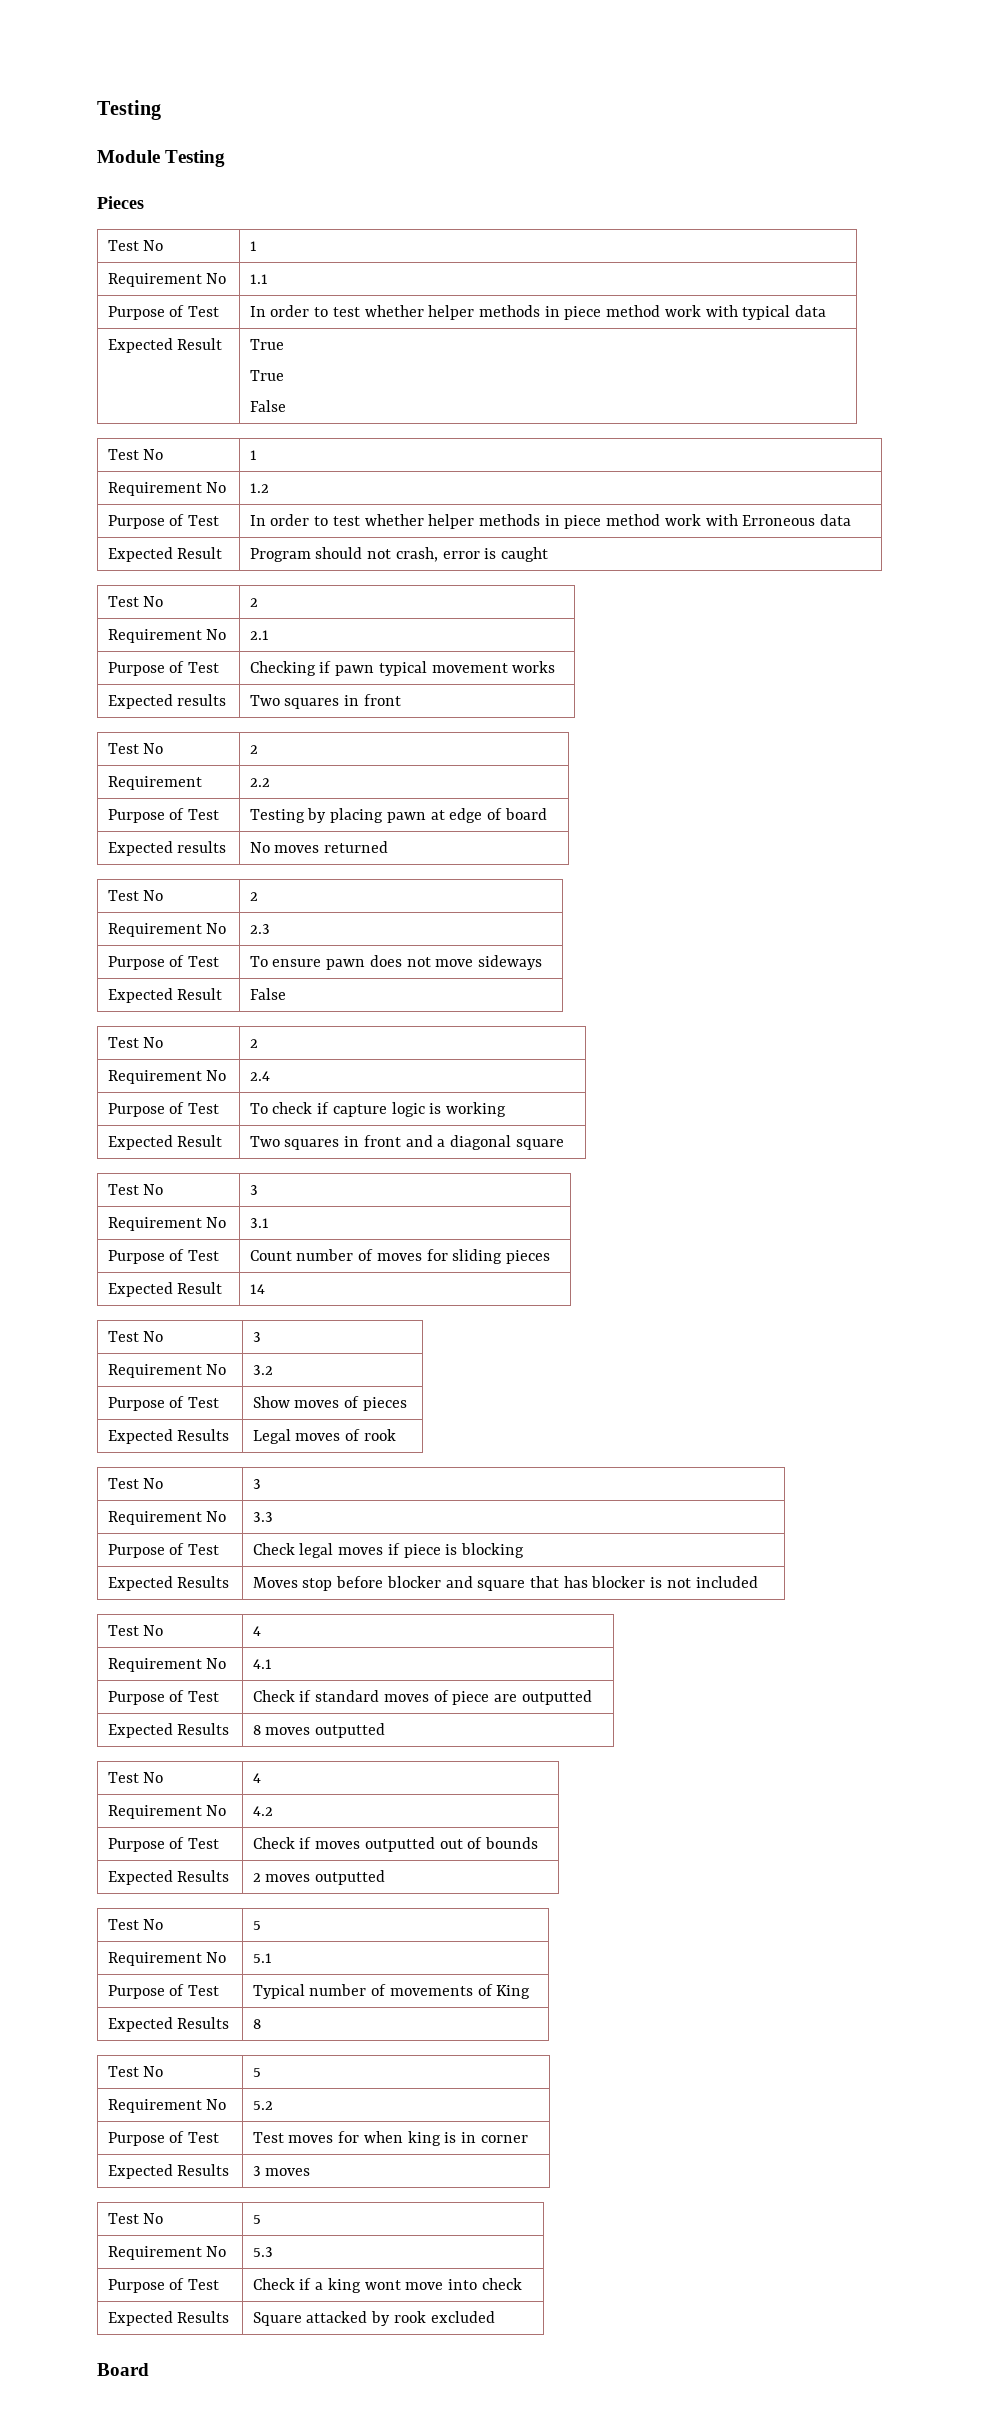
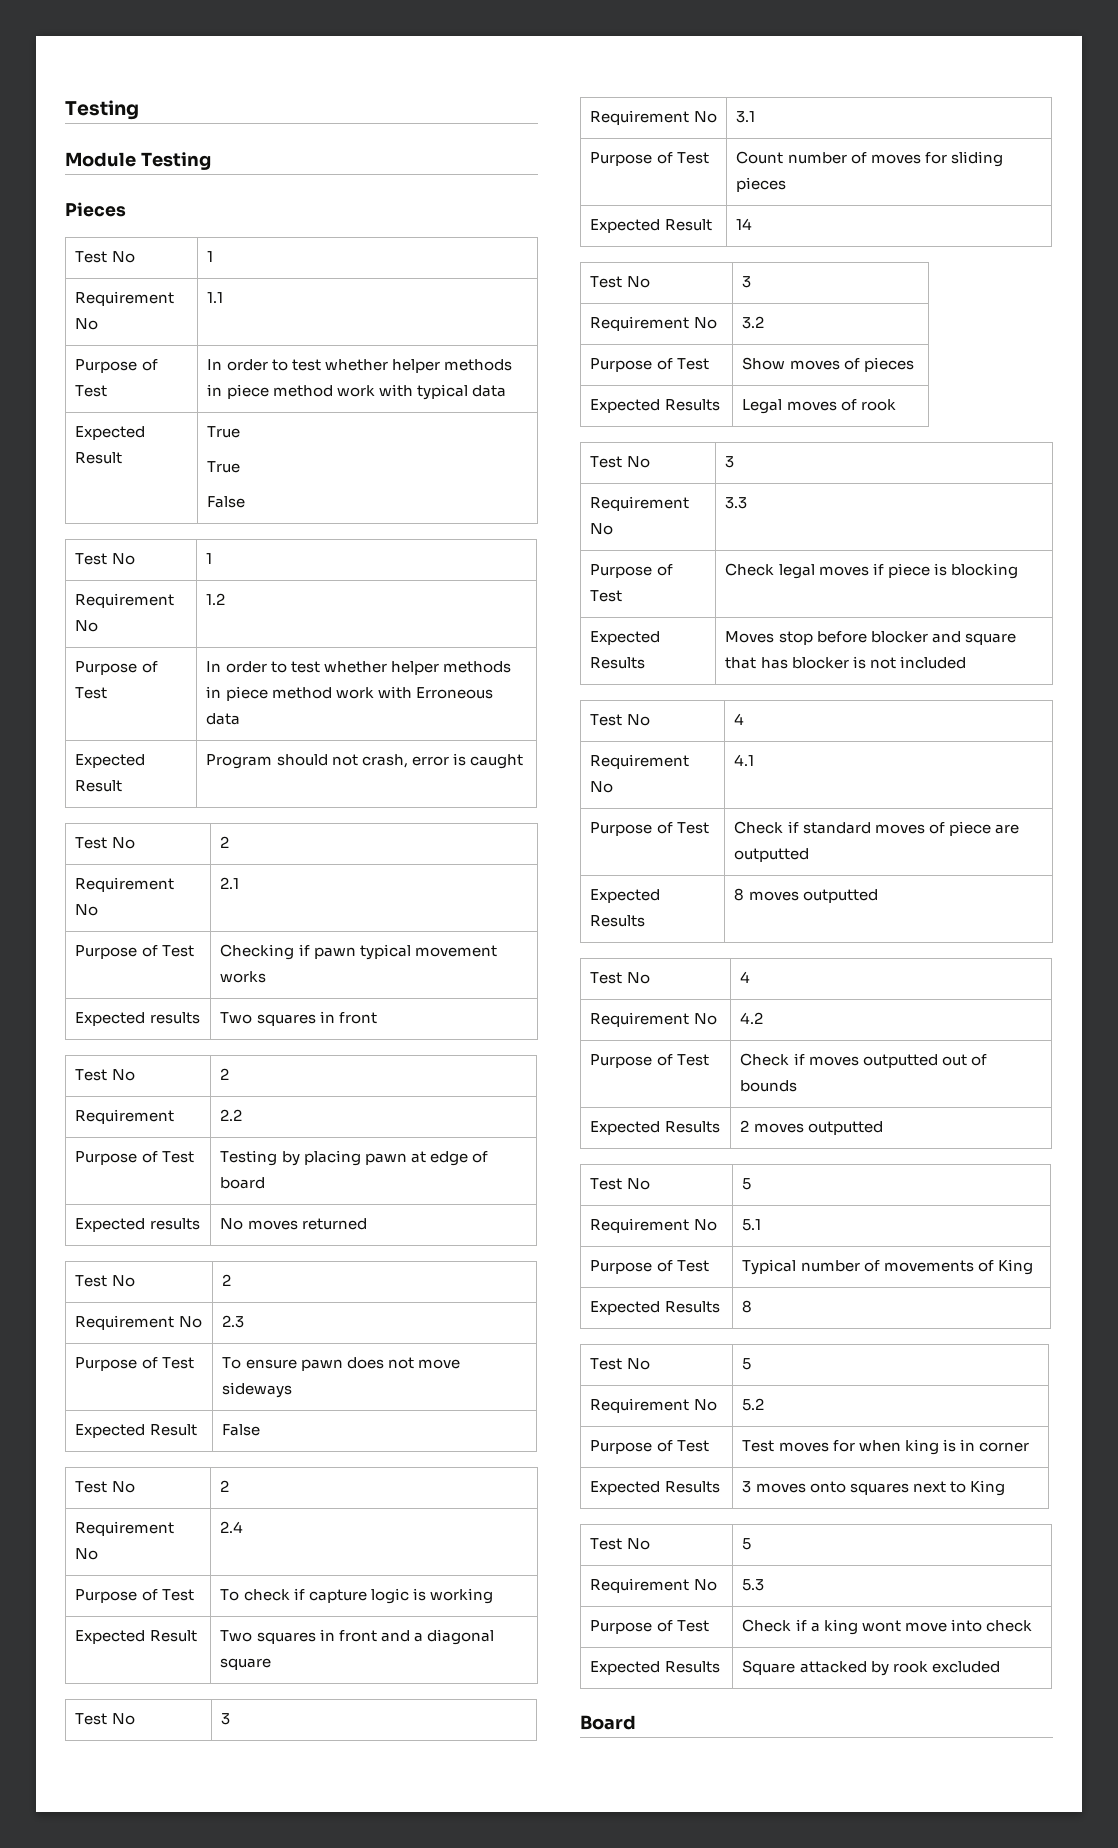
(311, 2172) none -> [809,1480,1005,1496] onto squares next to King

